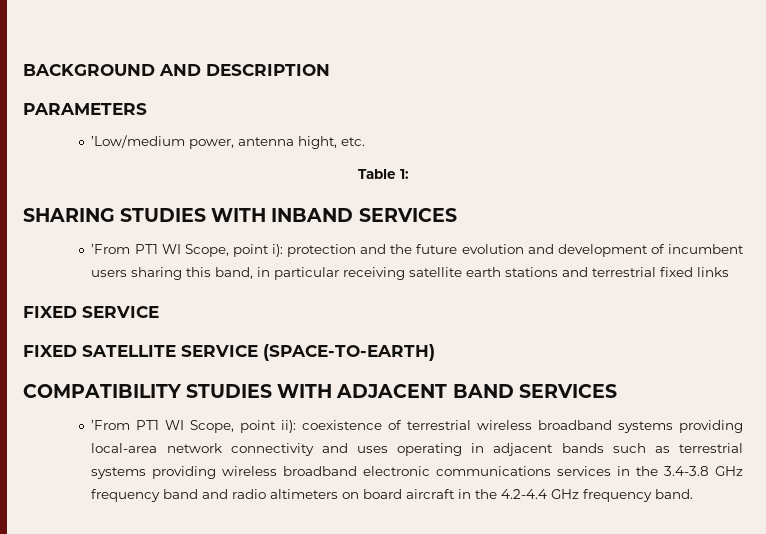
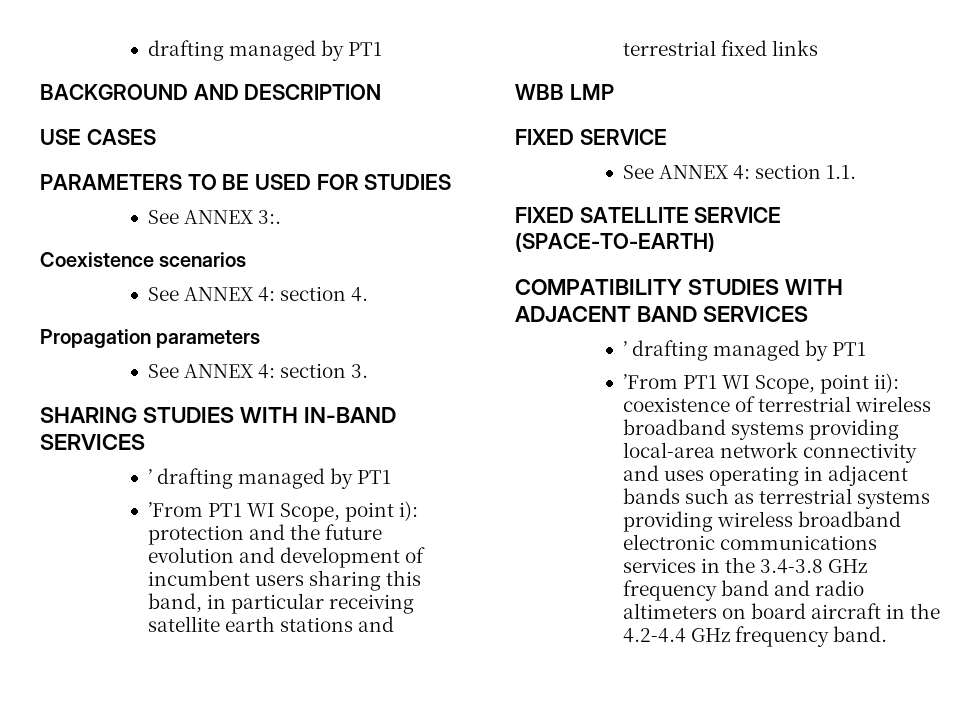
(23, 70) none -> [147,40,383,61] drafting managed by PT1 //
(330, 70) none -> [40,129,156,145] // USE CASES
[91,135,366,149] [357,169,409,179] // ’Low/medium power, antenna hight, etc. // Table 1: -> [187,174,452,190] [147,210,281,224] [40,252,247,267] [147,286,369,302] [40,329,261,348] [147,363,369,379] TO BE USED FOR STUDIES // See ANNEX 3:. // Coexistence scenarios // See ANNEX 4: section 4. // Propagation parameters // See ANNEX 4: section 3.
[271,208,457,222] INBAND SERVICES -> [303,407,396,423] [40,434,145,450] [147,468,392,489] IN-BAND SERVICES // ’ drafting managed by PT1
(730, 272) none -> [515,84,614,100] // WBB LMP
(159, 312) none -> [622,164,857,180] // See ANNEX 4: section 1.1.
(617, 391) none -> [622,340,867,361] // ’ drafting managed by PT1

